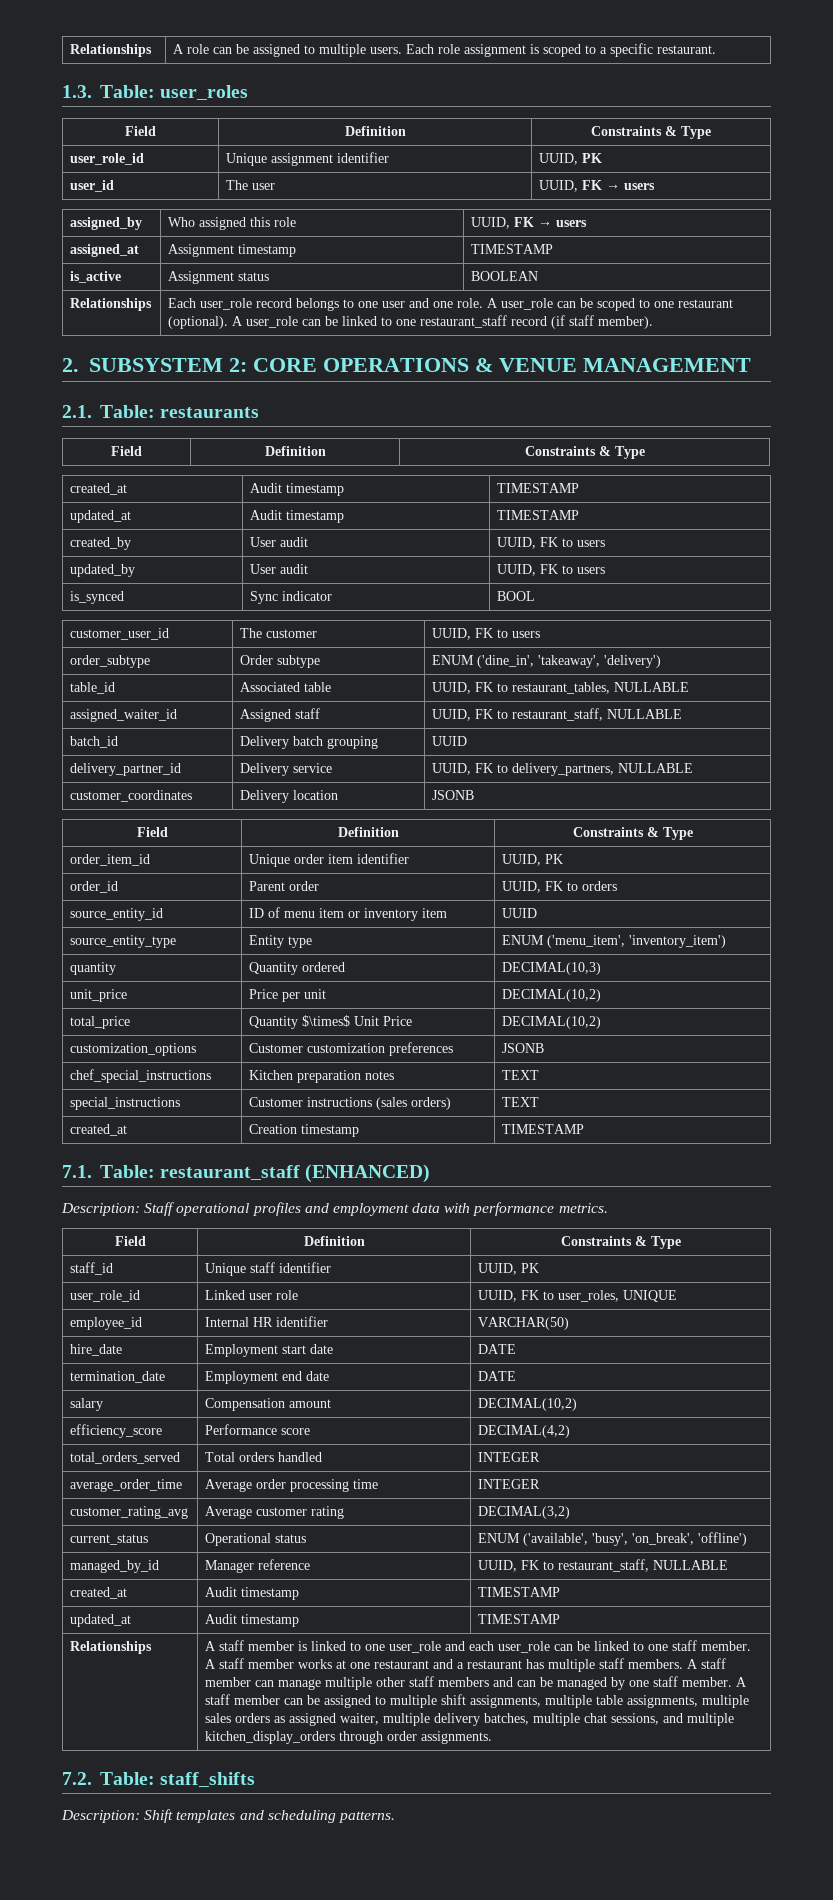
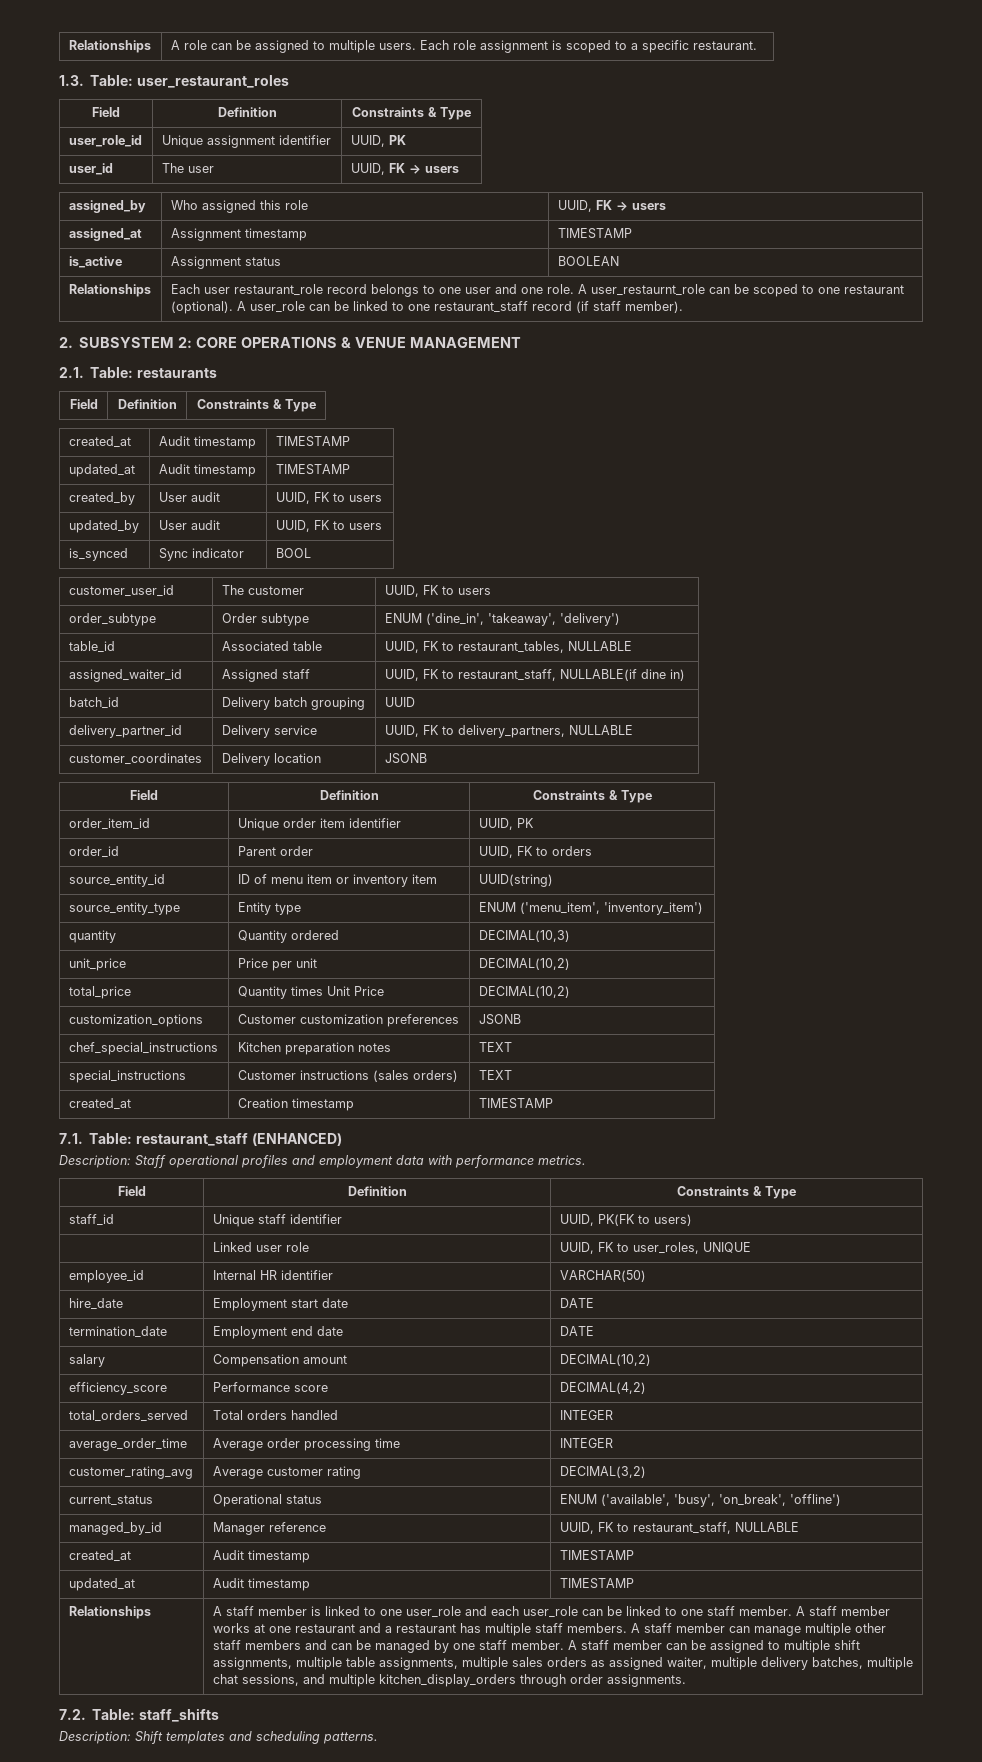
[160,85,249,100] user_roles -> [137,75,290,88] user_restaurant_roles
[200,298,253,310] user_role -> [203,284,323,296] user restaurant_role
[501,298,554,310] user_role -> [590,284,705,296] user_restaurnt_role
[607,709,683,719] NULLABLE -> [559,669,685,681] NULLABLE(if dine in)
[502,908,538,918] UUID -> [478,874,553,887] UUID(string)
[302,1015,351,1027] $\times$ -> [290,986,323,996] times
[521,1263,540,1273] [70,1290,141,1302] PK // user_role_id -> [597,1214,692,1226] PK(FK to users) //

